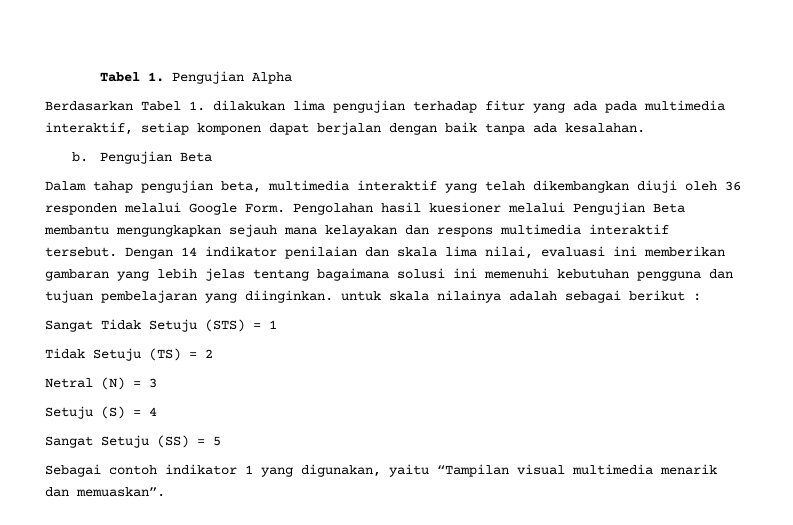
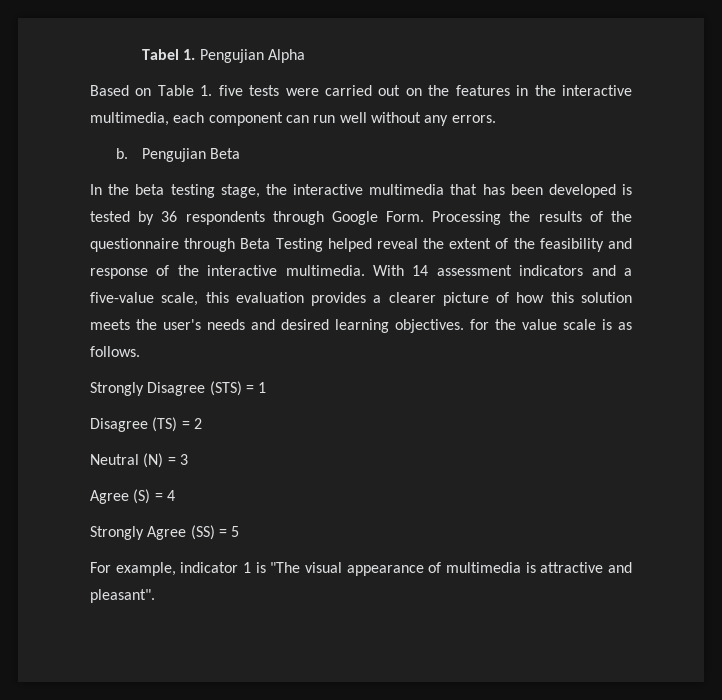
[45,100,725,113] [45,122,645,135] [72,151,212,164] [45,180,741,193] [45,202,685,215] [44,224,669,237] [45,246,725,259] [45,268,733,281] [45,290,701,303] [45,319,197,332] Berdasarkan Tabel 1. dilakukan lima pengujian terhadap fitur yang ada pada multimedia interaktif, setiap komponen dapat berjalan dengan baik tanpa ada kesalahan. // b. Pengujian Beta // Dalam tahap pengujian beta, multimedia interaktif yang telah dikembangkan diuji oleh 36 responden melalui Google Form. Pengolahan hasil kuesioner melalui Pengujian Beta membantu mengungkapkan sejauh mana kelayakan dan respons multimedia interaktif tersebut. Dengan 14 indikator penilaian dan skala lima nilai, evaluasi ini memberikan gambaran yang lebih jelas tentang bagaimana solusi ini memenuhi kebutuhan pengguna dan tujuan pembelajaran yang diinginkan. untuk skala nilainya adalah sebagai berikut : // Sangat Tidak Setuju -> [90,85,633,96] [90,112,496,126] [116,148,241,162] [90,184,633,198] [90,211,632,225] [90,238,632,252] [90,265,632,279] [90,292,632,306] [90,319,632,333] [90,346,140,357] [90,382,206,396] Based on Table 1. five tests were carried out on the features in the interactive multimedia, each component can run well without any errors. // b. Pengujian Beta // In the beta testing stage, the interactive multimedia that has been developed is tested by 36 respondents through Google Form. Processing the results of the questionnaire through Beta Testing helped reveal the extent of the feasibility and response of the interactive multimedia. With 14 assessment indicators and a five-value scale, this evaluation provides a clearer picture of how this solution meets the user's needs and desired learning objectives. for the value scale is as follows. // Strongly Disagree
[45,348,141,361] Tidak Setuju -> [90,418,148,432] Disagree
[45,378,93,388] Netral -> [90,454,139,465] Neutral
[45,406,93,419] Setuju -> [90,490,129,504] Agree
[45,435,149,448] Sangat Setuju -> [90,526,187,540] Strongly Agree
[45,464,717,477] [45,487,165,497] Sebagai contoh indikator 1 yang digunakan, yaitu “Tampilan visual multimedia menarik dan memuaskan”. -> [90,562,633,576] [90,589,155,603] For example, indicator 1 is "The visual appearance of multimedia is attractive and pleasant".

